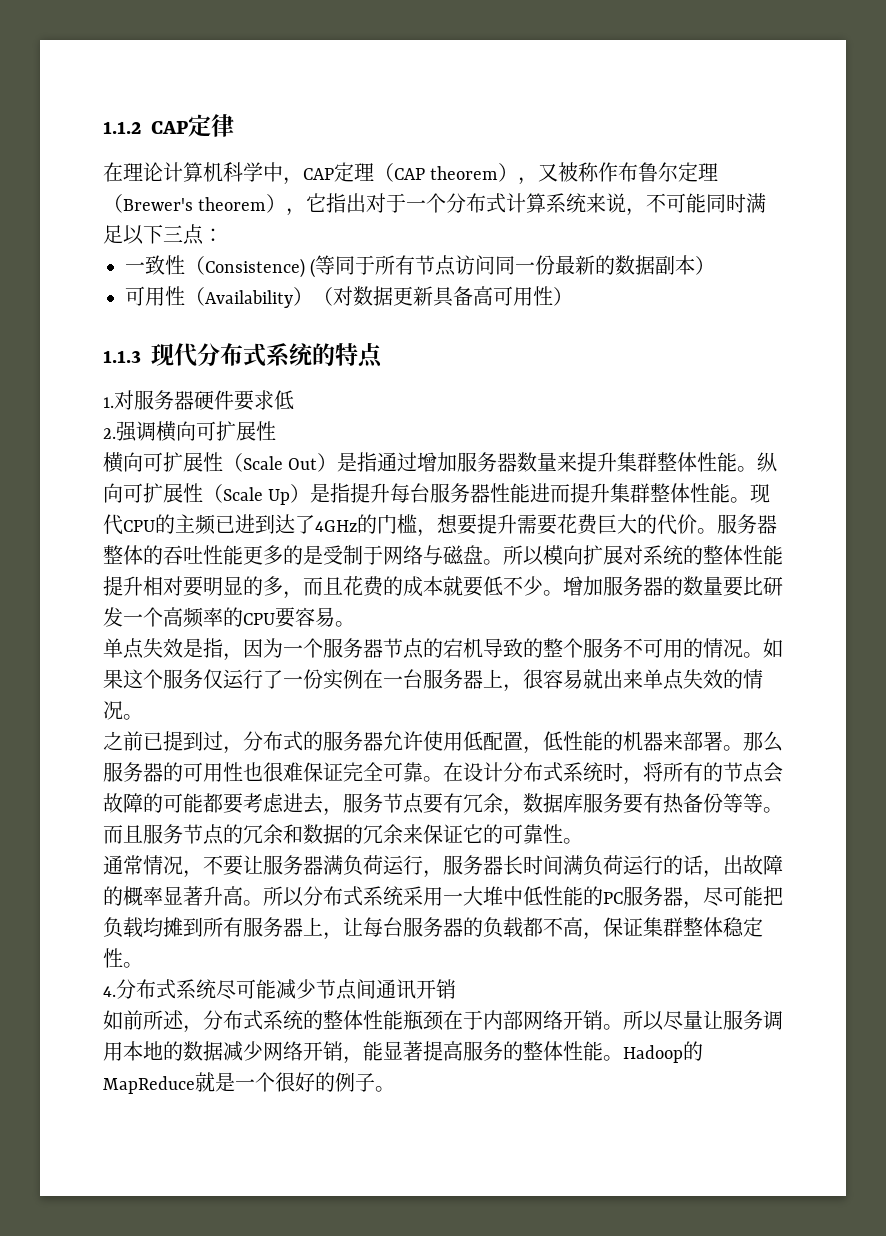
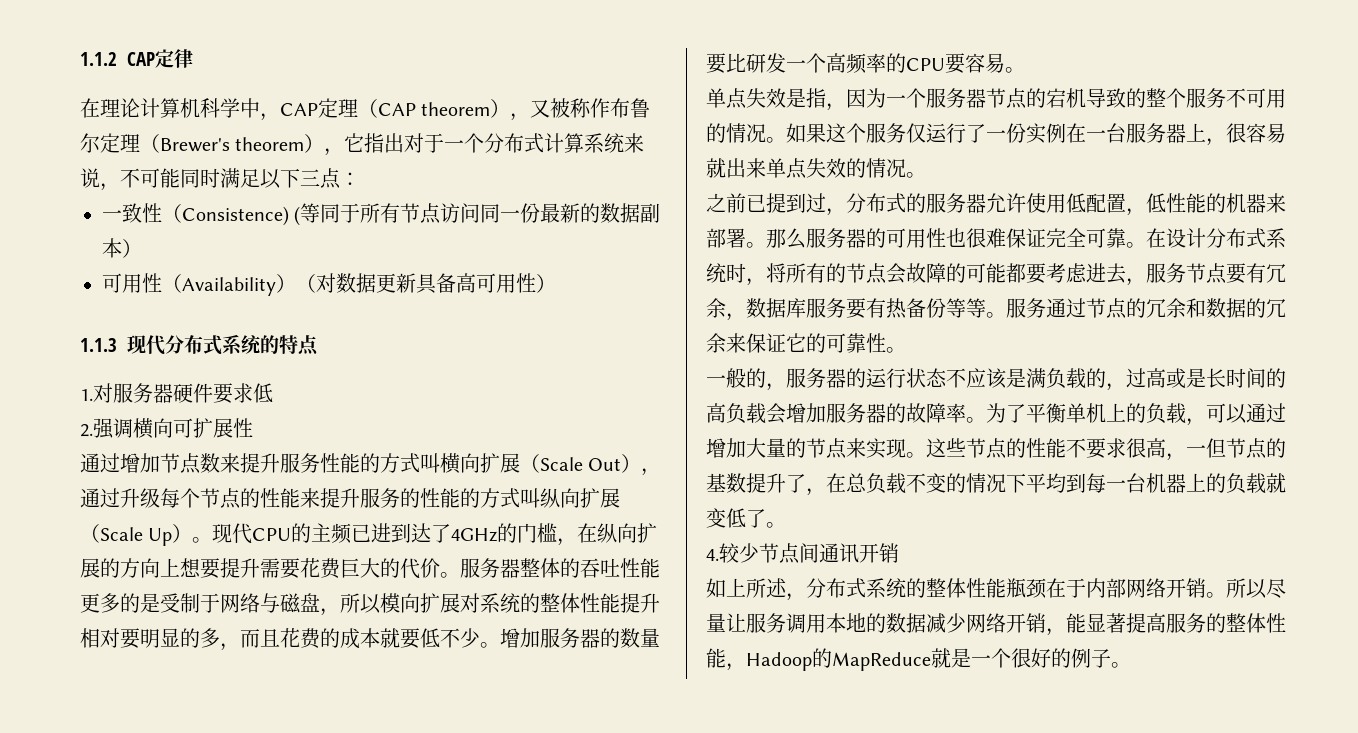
[103,452,778,473] [103,483,731,505] 横向可扩展性（Scale Out）是指通过增加服务器数量来提升集群整体性能。纵向可扩展性（Scale Up）是指提升每台服务器性能进而提升集群整体性能 -> [80,453,662,476] [80,488,620,509] [80,524,193,546] 通过增加节点数来提升服务性能的方式叫横向扩展（Scale Out），通过升级每个节点的性能来提升服务的性能的方式叫纵向扩展（Scale Up）
(437, 533) none -> [577,523,658,543] [80,558,180,578] 在纵向扩展的方向上
[483,559,503,565] 。 -> [320,608,340,616] ，
[103,824,183,844] 而且服务 -> [1006,298,1086,318] 服务通过
[103,855,783,878] [103,886,783,909] [103,917,763,940] [103,948,143,968] [103,979,296,1000] 通常情况，不要让服务器满负荷运行，服务器长时间满负荷运行的话，出故障的概率显著升高。所以分布式系统采用一大堆中低性能的PC服务器，尽可能把负载均摊到所有服务器上，让每台服务器的负载都不高，保证集群整体稳定性。 // 4.分布式系统尽可能减 -> [706,368,1286,391] [706,403,1286,426] [706,438,1286,461] [706,473,1286,496] [706,508,786,528] [706,543,740,563] 一般的，服务器的运行状态不应该是满负载的，过高或是长时间的高负载会增加服务器的故障率。为了平衡单机上的负载，可以通过增加大量的节点来实现。这些节点的性能不要求很高，一但节点的基数提升了，在总负载不变的情况下平均到每一台机器上的负载就变低了。 // 4.较
[123,1010,143,1030] 前 -> [726,578,746,597] 上
[603,1055,623,1061] 。 -> [726,663,746,671] ，

